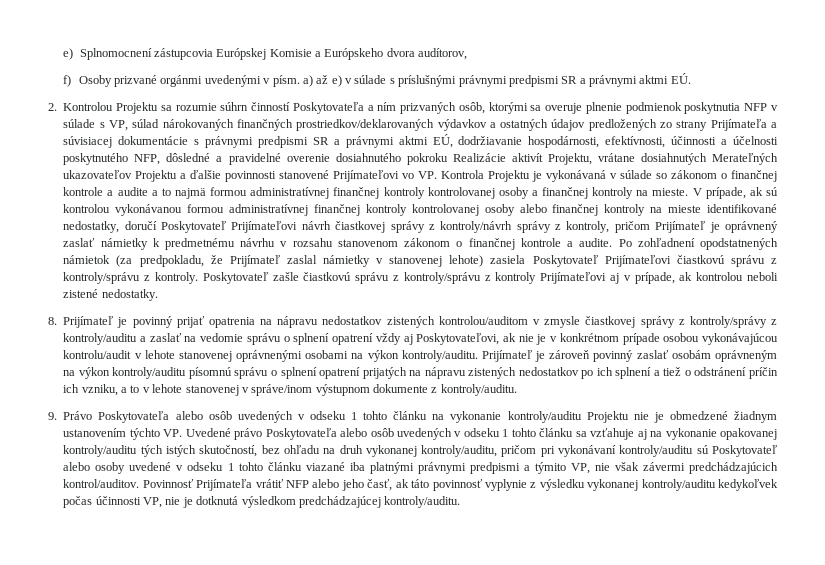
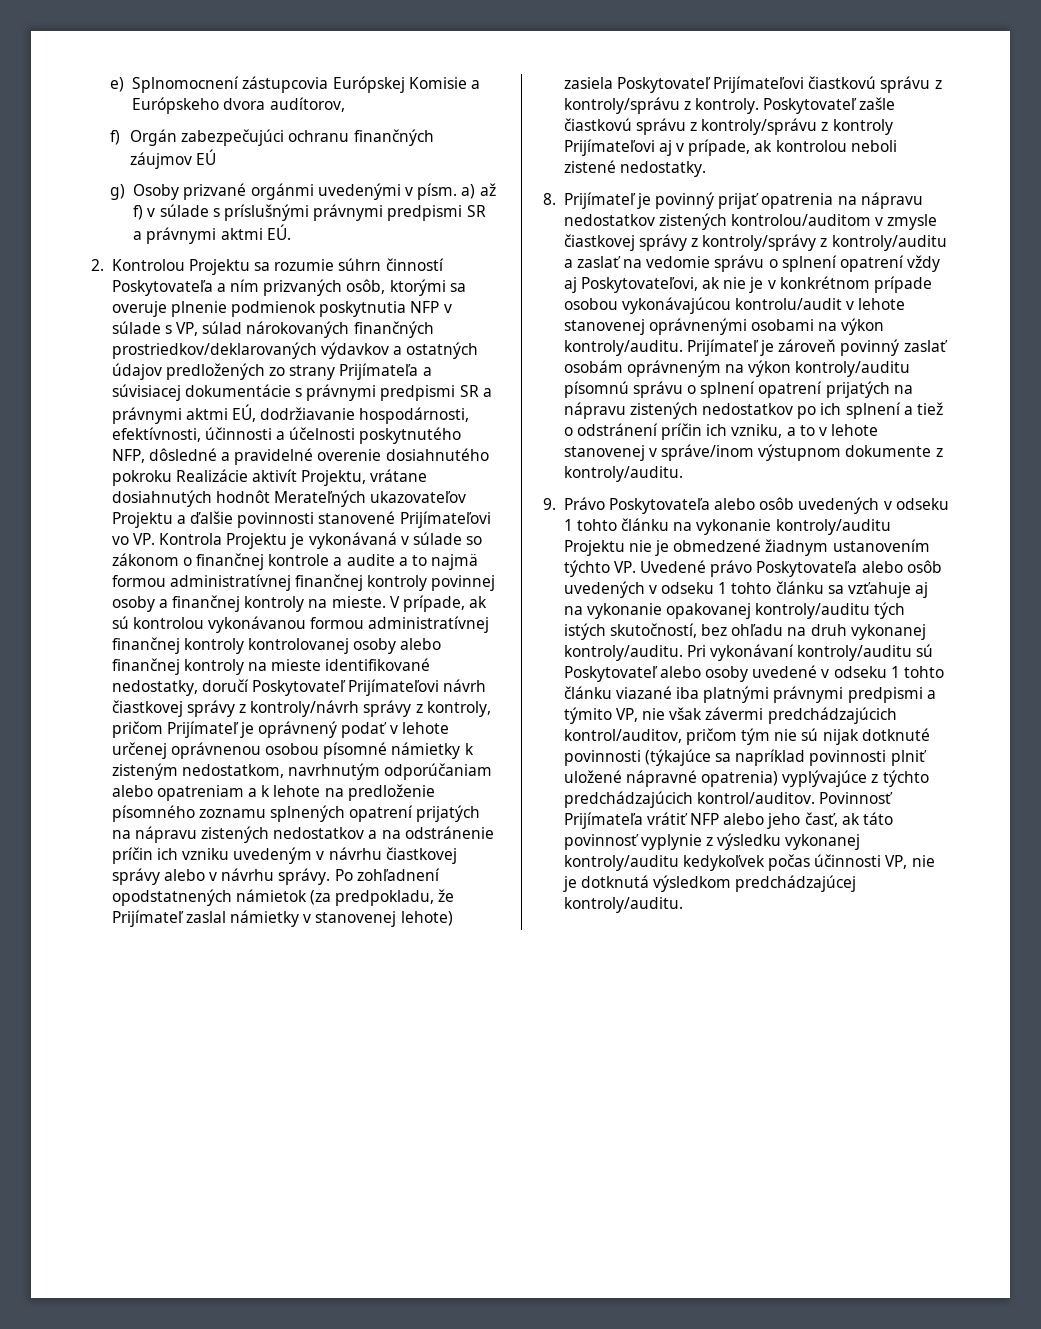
(72, 81) none -> [129,129,434,146] [129,149,217,169] [110,184,126,200] Orgán zabezpečujúci ochranu finančných záujmov EÚ // g)
[331,75,342,87] e) -> [133,205,144,220] f)
(707, 159) none -> [215,490,270,503] hodnôt
[427,187,495,199] kontrolovanej -> [431,575,496,591] povinnej
[63,238,613,250] zaslať námietky k predmetnému návrhu v rozsahu stanovenom zákonom o finančnej kontrole a audite. -> [341,722,449,738] [111,742,474,759] [111,763,493,780] [111,784,435,801] [111,805,481,822] [111,826,494,843] [111,847,457,864] [111,868,331,885] podať v lehote určenej oprávnenou osobou písomné námietky k zisteným nedostatkom, navrhnutým odporúčaniam alebo opatreniam a k lehote na predloženie písomného zoznamu splnených opatrení prijatých na nápravu zistených nedostatkov a na odstránenie príčin ich vzniku uvedeným v návrhu čiastkovej správy alebo v návrhu správy.
[421,445,555,457] kontroly/auditu, pričom pri -> [563,645,706,661] kontroly/auditu. Pri
(779, 468) none -> [563,728,930,745] [563,749,927,766] [563,770,929,787] [563,791,693,808] kontrol/auditov, pričom tým nie sú nijak dotknuté povinnosti (týkajúce sa napríklad povinnosti plniť uložené nápravné opatrenia) vyplývajúce z týchto predchádzajúcich

